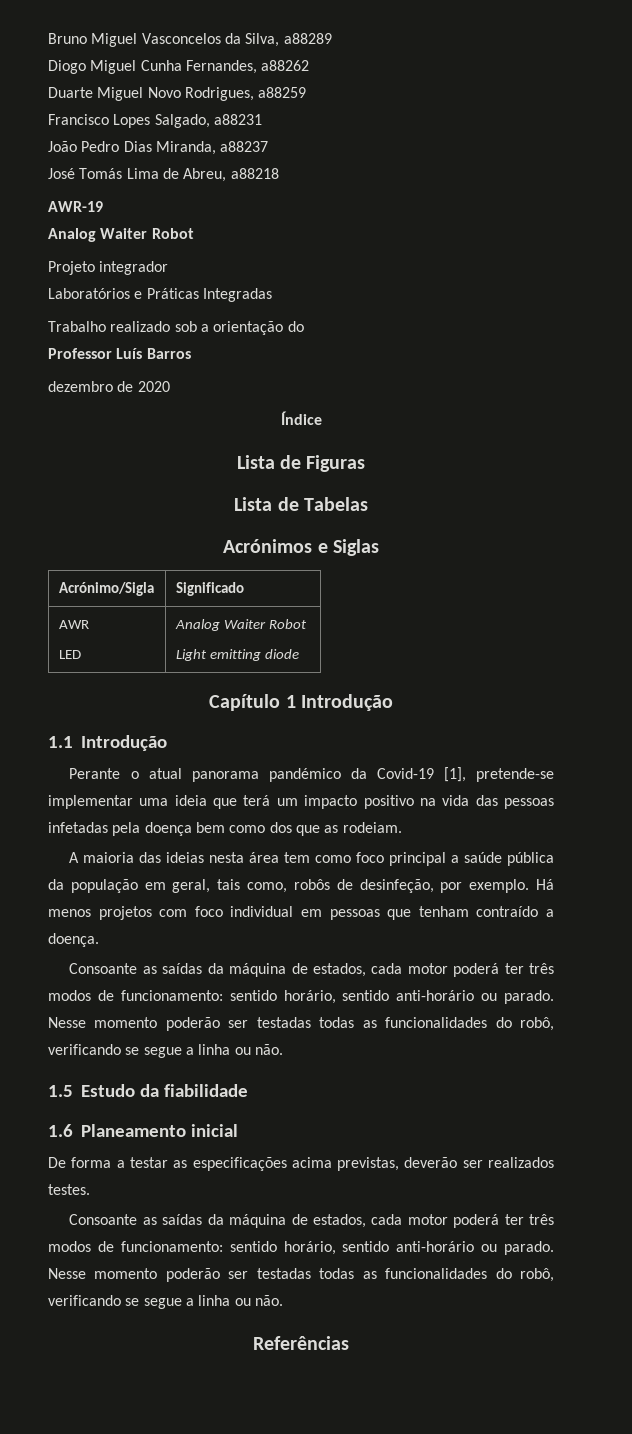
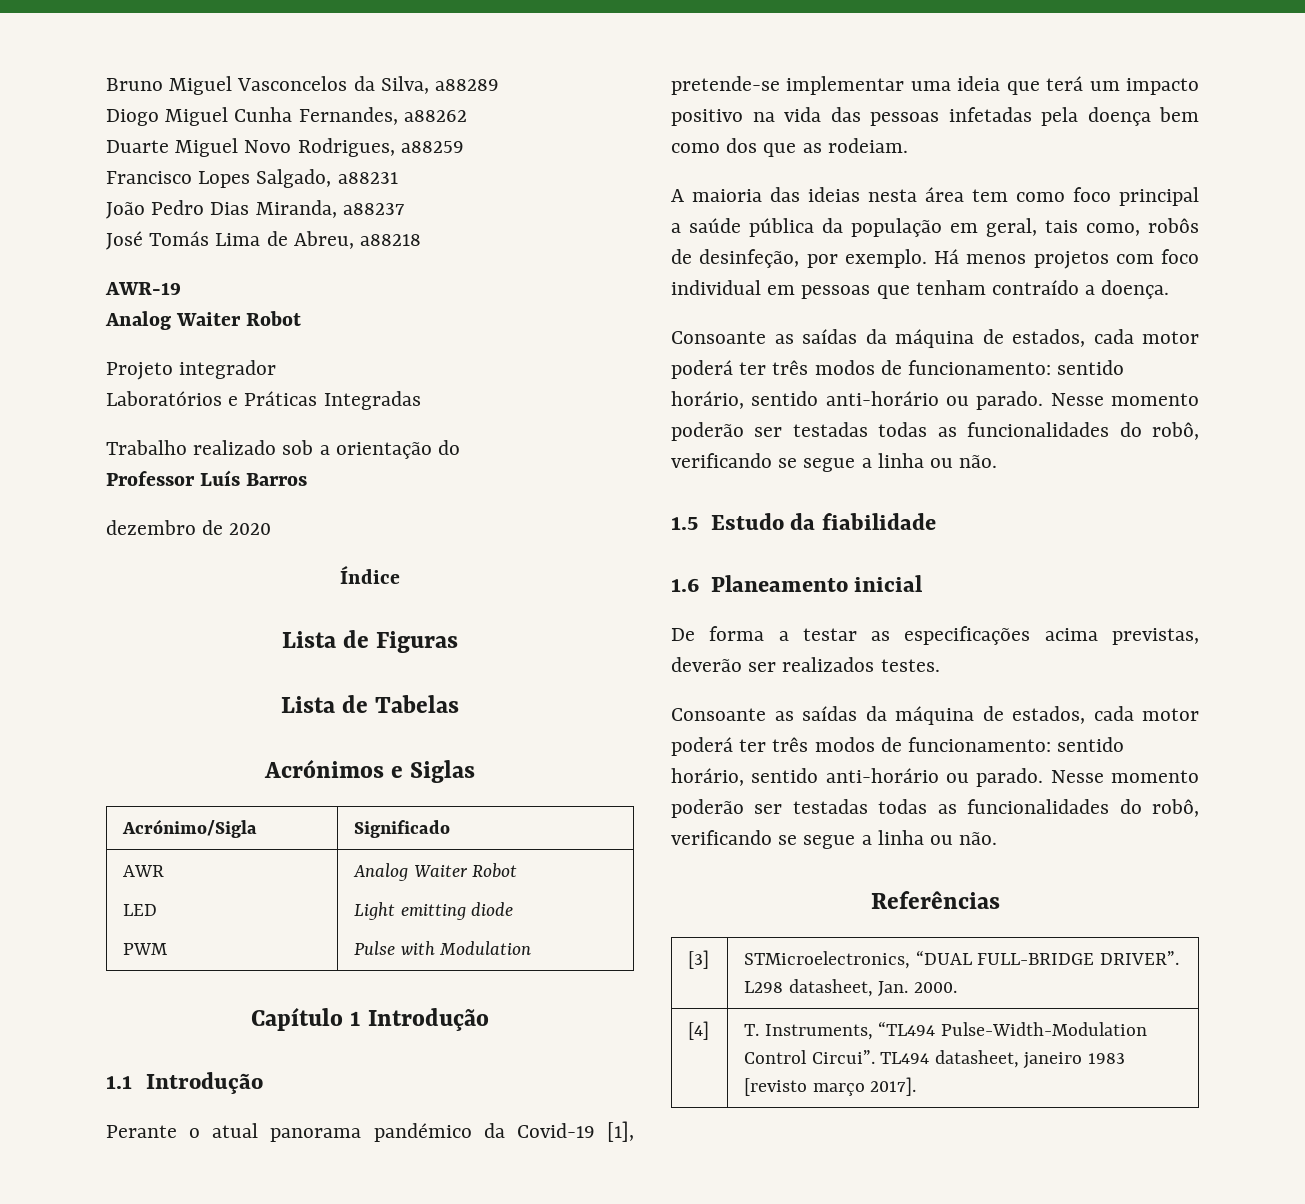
(81, 654) none -> [123,943,168,955] // PWM
(299, 654) none -> [354,941,532,955] // Pulse with Modulation
(349, 1343) none -> [688,950,710,969] [744,950,1179,969] [744,979,957,997] [688,1021,710,1040] [744,1021,1147,1040] [744,1050,1125,1069] [744,1077,917,1096] // [3] | STMicroelectronics, “DUAL FULL-BRIDGE DRIVER”. L298 datasheet, Jan. 2000. // [4] | T. Instruments, “TL494 Pulse-Width-Modulation Control Circui”. TL494 datasheet, janeiro 1983 [revisto março 2017].

